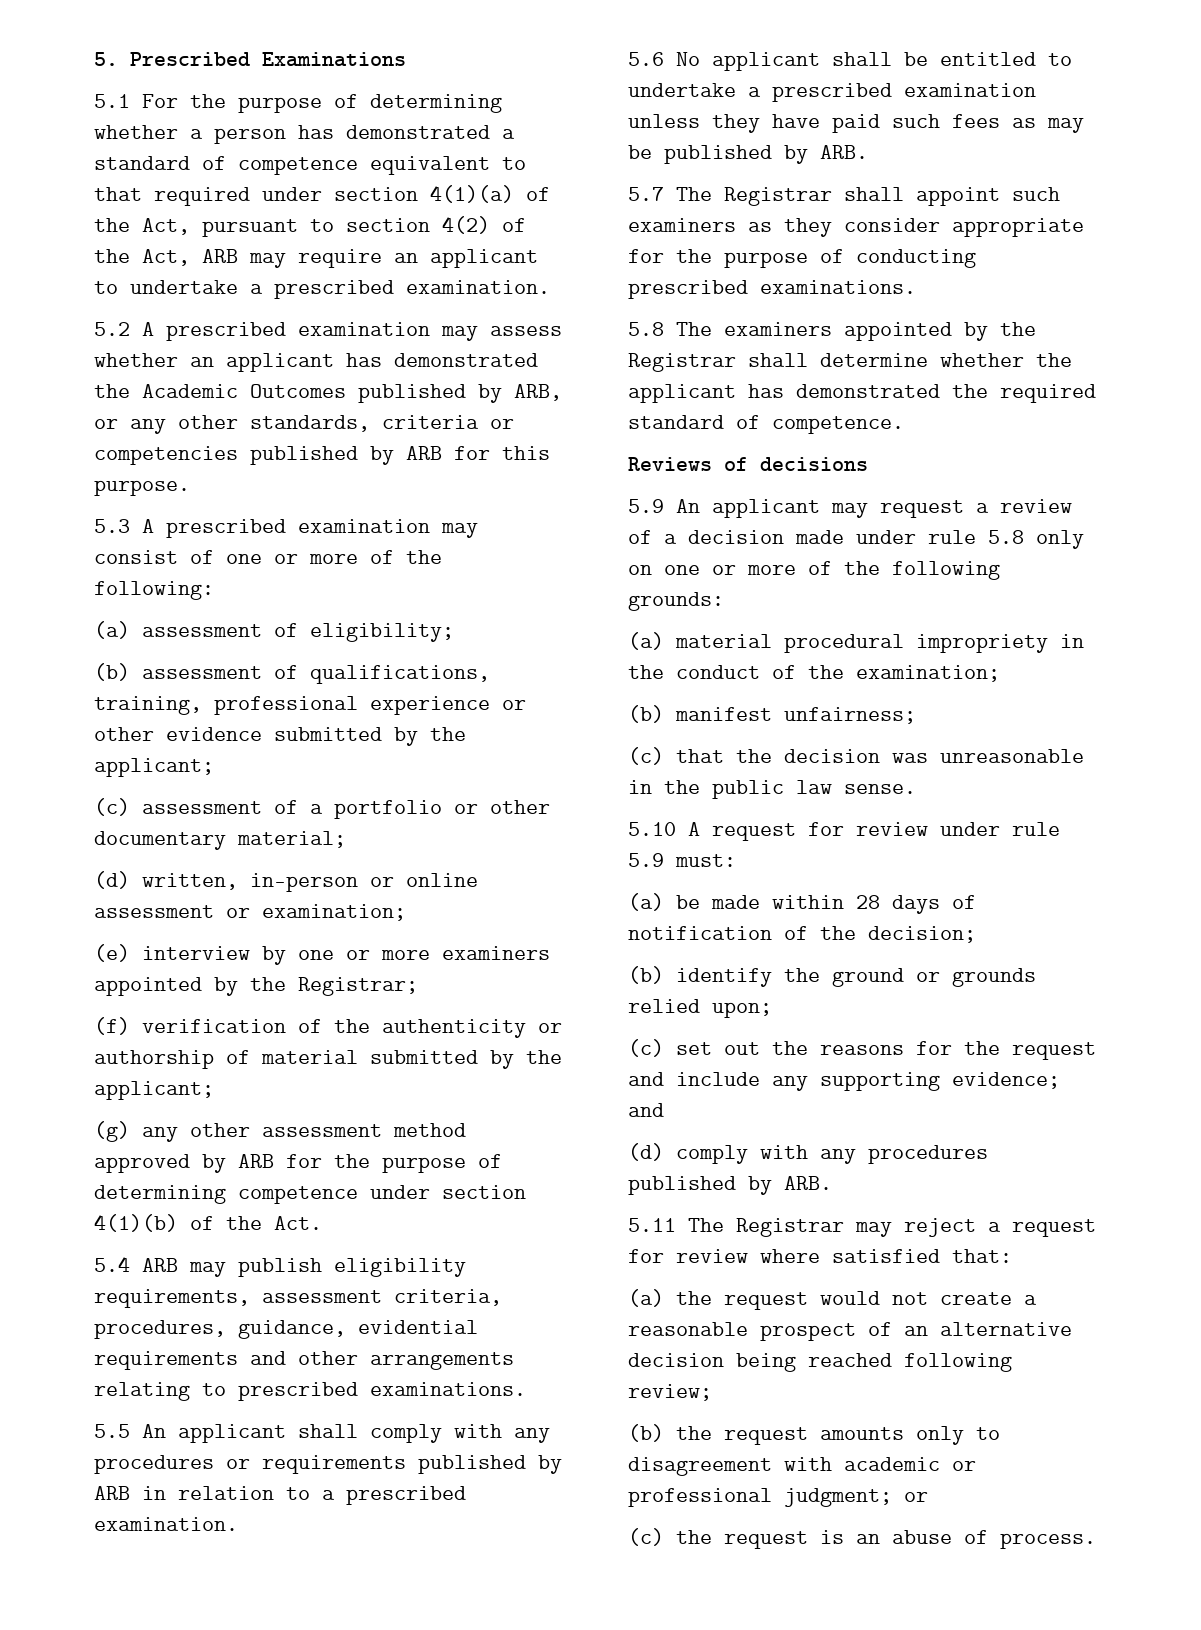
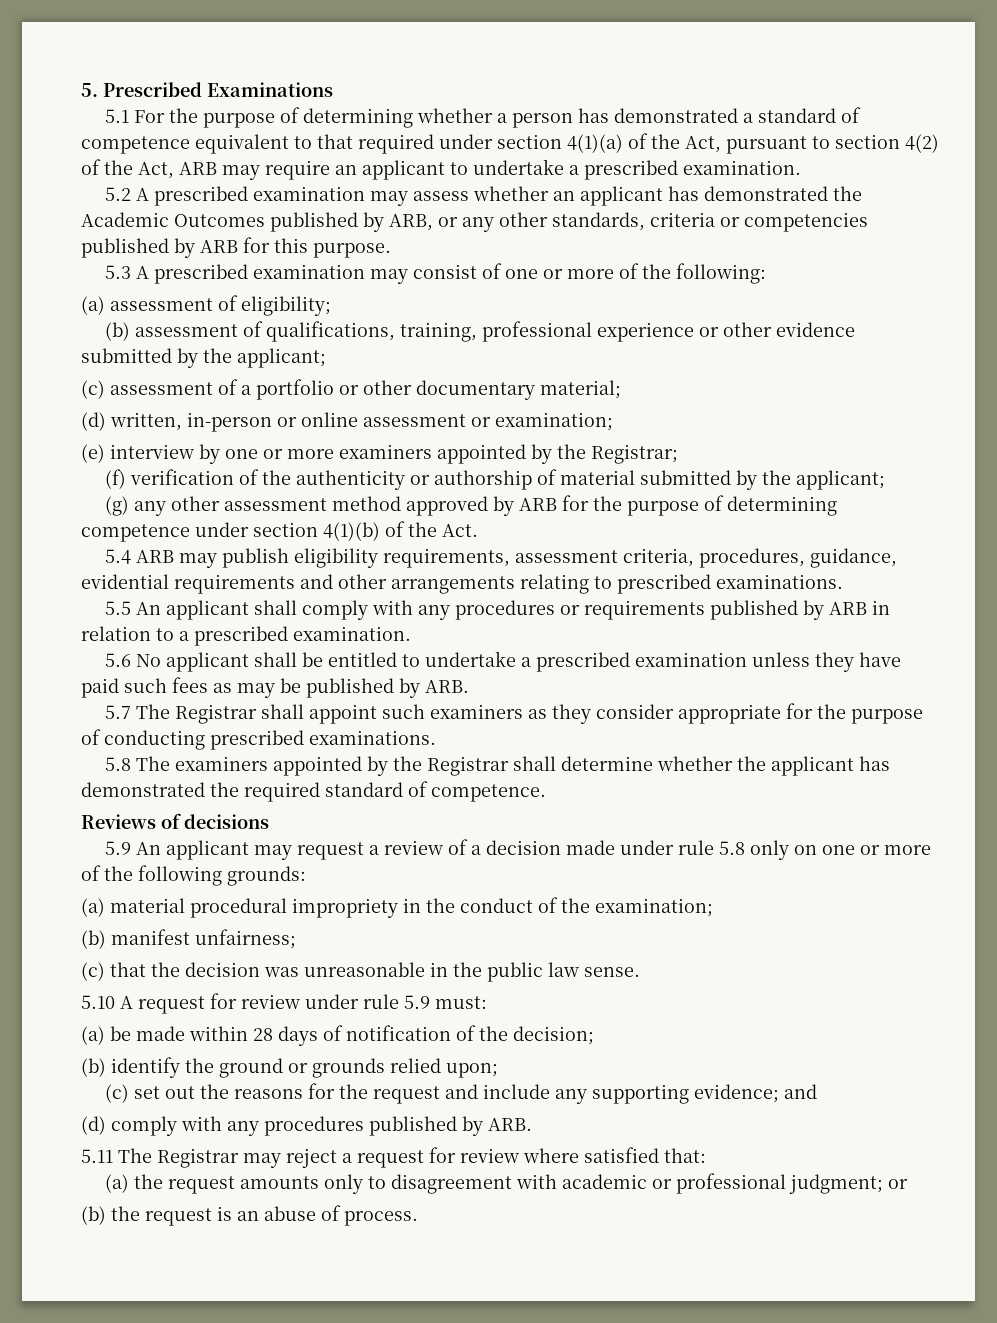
[820,1291,1037,1305] [628,1322,1072,1341] [628,1353,1012,1372] [628,1384,712,1401] [628,1424,808,1445] would not create a reasonable prospect of an alternative decision being reached following review; // (b) the request -> (235, 1185) none
[628,1528,664,1546] (c) -> [81,1206,106,1225] (b)

